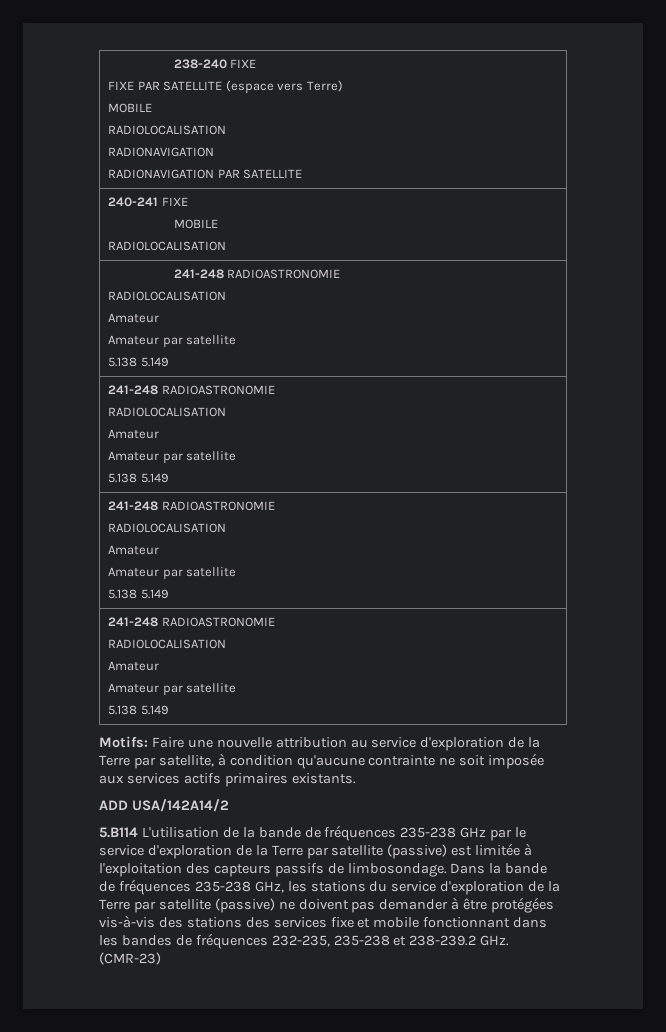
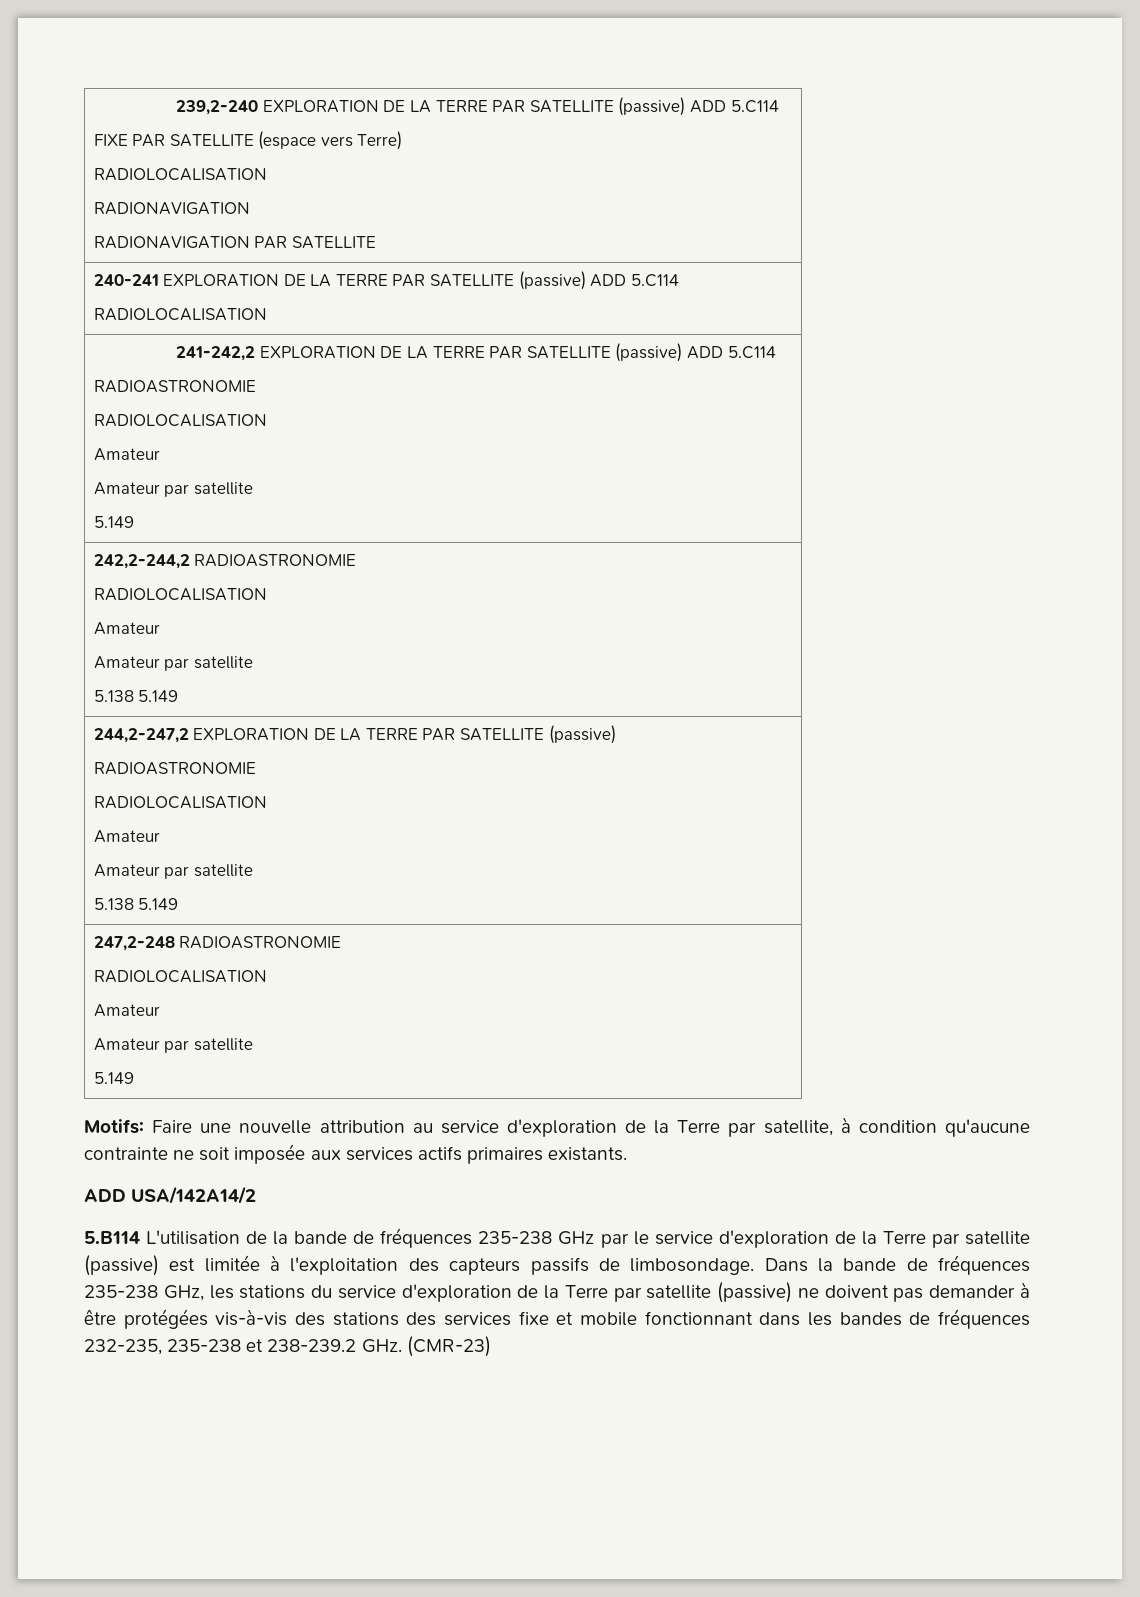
[173,59,257,69] 238-240 FIXE -> [176,97,779,116] 239,2-240 EXPLORATION DE LA TERRE PAR SATELLITE (passive) ADD 5.C114
[108,103,153,113] // MOBILE -> (403, 140) none
[161,197,188,206] [173,219,218,229] [108,241,227,251] [173,269,341,279] [108,291,227,301] [108,313,160,323] [108,335,237,348] [108,357,169,367] [108,385,275,395] [108,407,227,417] [108,429,160,439] [108,451,237,464] [108,473,169,483] [108,501,275,511] [108,523,227,533] [108,545,160,555] [108,567,237,580] [108,589,169,599] [108,617,275,627] [108,639,227,649] [108,661,160,671] [108,683,237,696] [108,705,138,715] FIXE // MOBILE // RADIOLOCALISATION // 241-248 RADIOASTRONOMIE // RADIOLOCALISATION // Amateur // Amateur par satellite // 5.138 5.149 // 241-248 RADIOASTRONOMIE // RADIOLOCALISATION // Amateur // Amateur par satellite // 5.138 5.149 // 241-248 RADIOASTRONOMIE // RADIOLOCALISATION // Amateur // Amateur par satellite // 5.138 5.149 // 241-248 RADIOASTRONOMIE // RADIOLOCALISATION // Amateur // Amateur par satellite // 5.138 -> [163,271,679,290] [93,308,267,321] [176,343,776,362] [93,380,256,393] [93,414,267,427] [93,448,160,461] [93,482,253,497] [93,516,134,528] [93,554,357,569] [93,588,267,601] [93,622,160,635] [93,656,253,671] [93,690,179,702] [93,725,616,744] [93,762,256,775] [93,796,267,809] [93,830,160,843] [93,864,253,879] [93,898,179,910] [93,936,342,951] [93,970,267,983] [93,1004,160,1017] [93,1038,253,1053] EXPLORATION DE LA TERRE PAR SATELLITE (passive) ADD 5.C114 // RADIOLOCALISATION // 241-242,2 EXPLORATION DE LA TERRE PAR SATELLITE (passive) ADD 5.C114 // RADIOASTRONOMIE // RADIOLOCALISATION // Amateur // Amateur par satellite // 5.149 // 242,2-244,2 RADIOASTRONOMIE // RADIOLOCALISATION // Amateur // Amateur par satellite // 5.138 5.149 // 244,2-247,2 EXPLORATION DE LA TERRE PAR SATELLITE (passive) // RADIOASTRONOMIE // RADIOLOCALISATION // Amateur // Amateur par satellite // 5.138 5.149 // 247,2-248 RADIOASTRONOMIE // RADIOLOCALISATION // Amateur // Amateur par satellite //

